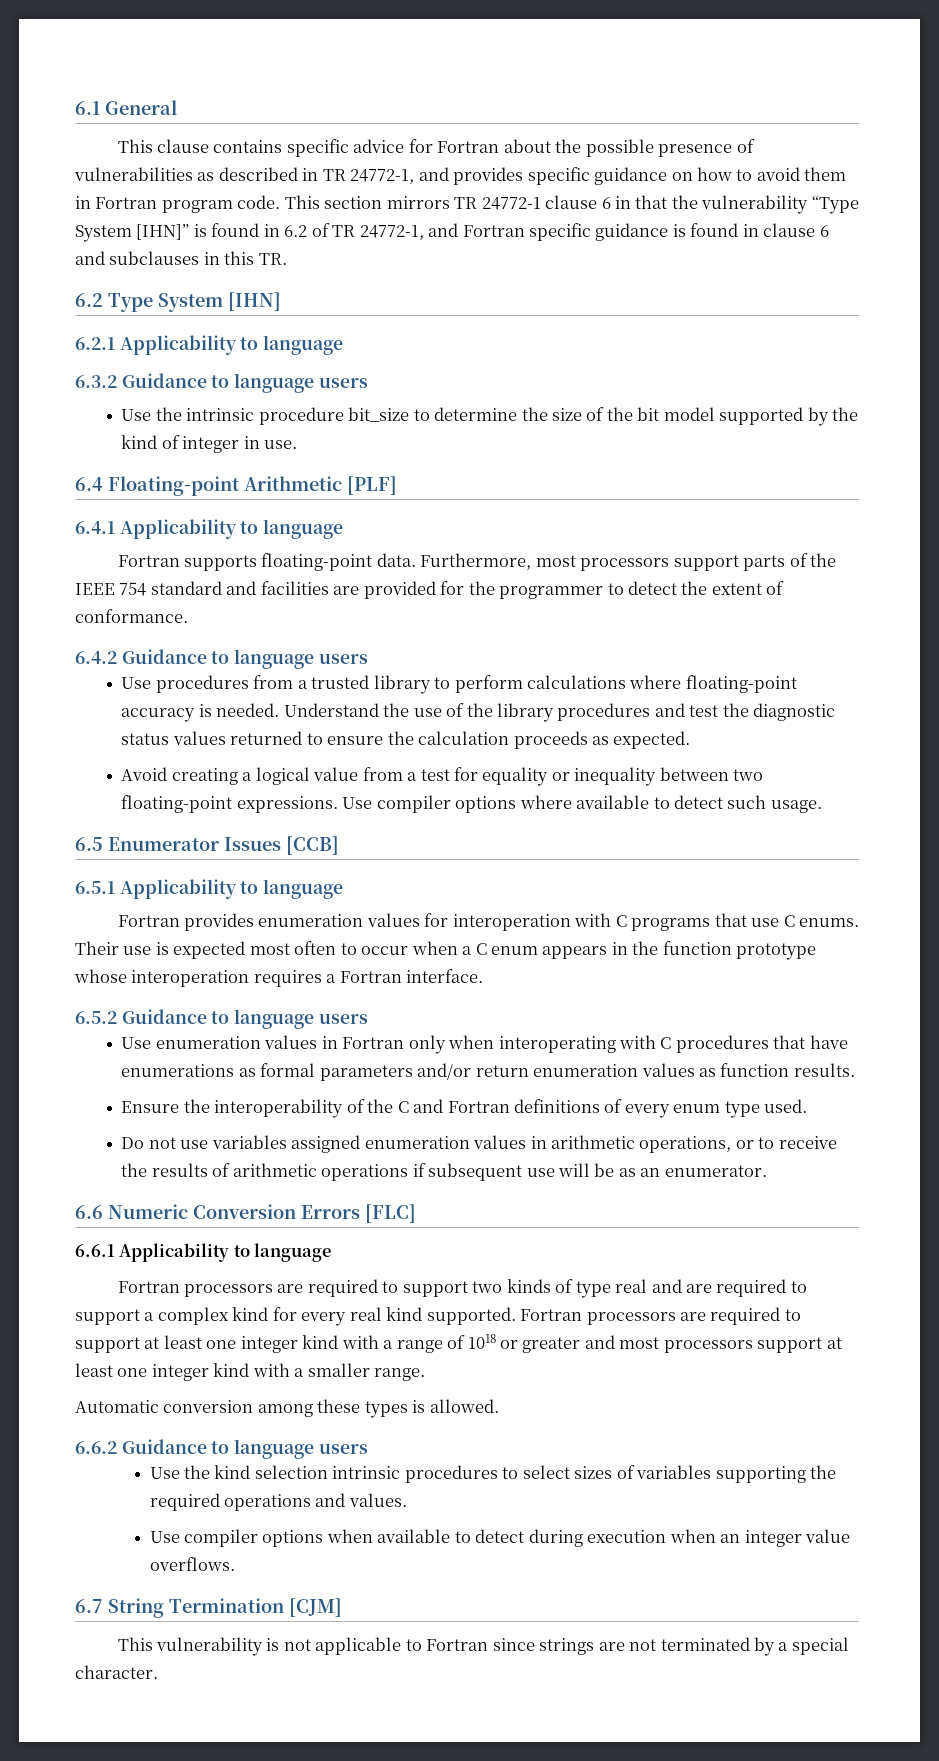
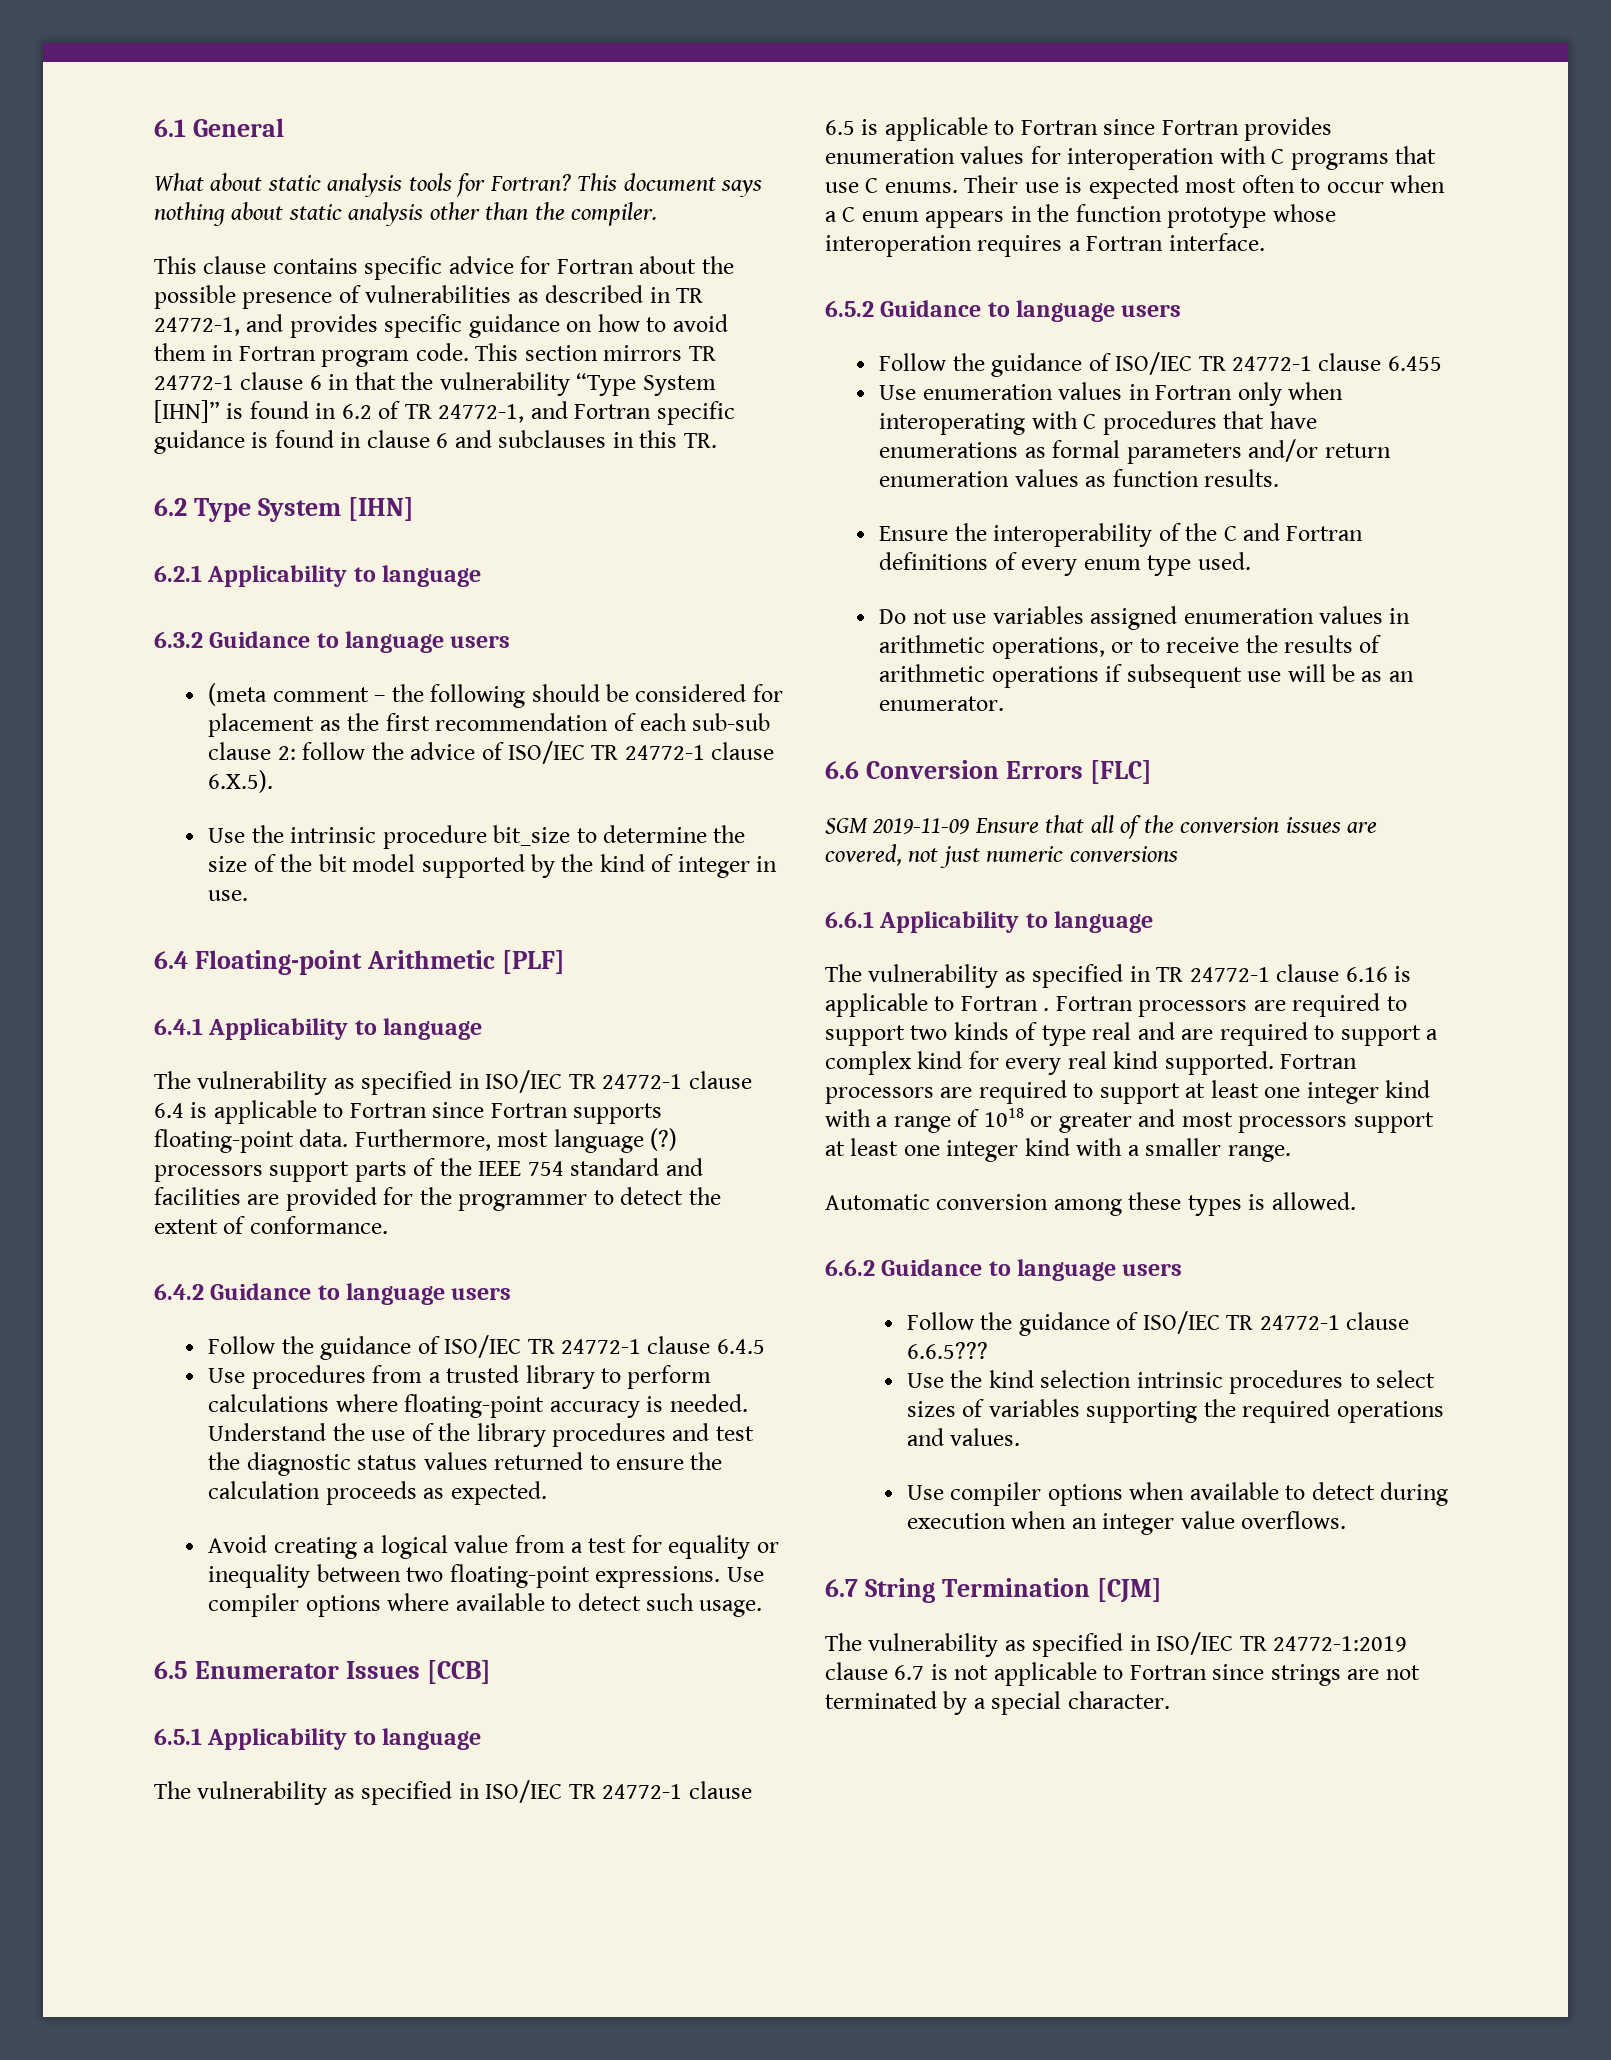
(177, 107) none -> [154,173,763,197] [154,202,658,226] // What about static analysis tools for Fortran? This document says nothing about static analysis other than the compiler.
(368, 382) none -> [208,683,783,708] [208,713,771,737] [208,741,775,764] [208,770,274,793] // (meta comment – the following should be considered for placement as the first recommendation of each sub-sub clause 2: follow the advice of ISO/IEC TR 24772-1 clause 6.X.5).
(344, 529) none -> [154,1070,752,1095] [154,1100,485,1124] The vulnerability as specified in ISO/IEC TR 24772-1 clause 6.4 is applicable to Fortran since
(576, 561) none -> [553,1128,678,1153] language (?)
(368, 658) none -> [208,1335,765,1360] // Follow the guidance of ISO/IEC TR 24772-1 clause 6.4.5
(344, 889) none -> [154,1780,752,1805] [825,117,1156,141] The vulnerability as specified in ISO/IEC TR 24772-1 clause 6.5 is applicable to Fortran since
(368, 1018) none -> [879,352,1442,377] // Follow the guidance of ISO/IEC TR 24772-1 clause 6.455
[108,1204,188,1219] Numeric -> (859, 770) none
[75,1243,332,1262] 6.6.1 Applicability to language // -> [825,815,1378,839] [825,844,1178,868] [825,911,1154,933] [825,964,1412,988] [825,993,1050,1017] SGM 2019-11-09 Ensure that all of the conversion issues are covered, not just numeric conversions // 6.6.1 Applicability to language // The vulnerability as specified in TR 24772-1 clause 6.16 is applicable to Fortran .
(368, 1448) none -> [906,1311,1410,1336] [906,1342,988,1359] // Follow the guidance of ISO/IEC TR 24772-1 clause 6.6.5???
[117,1637,263,1656] This vulnerability -> [825,1632,1408,1657] [825,1662,925,1680] The vulnerability as specified in ISO/IEC TR 24772-1:2019 clause 6.7

